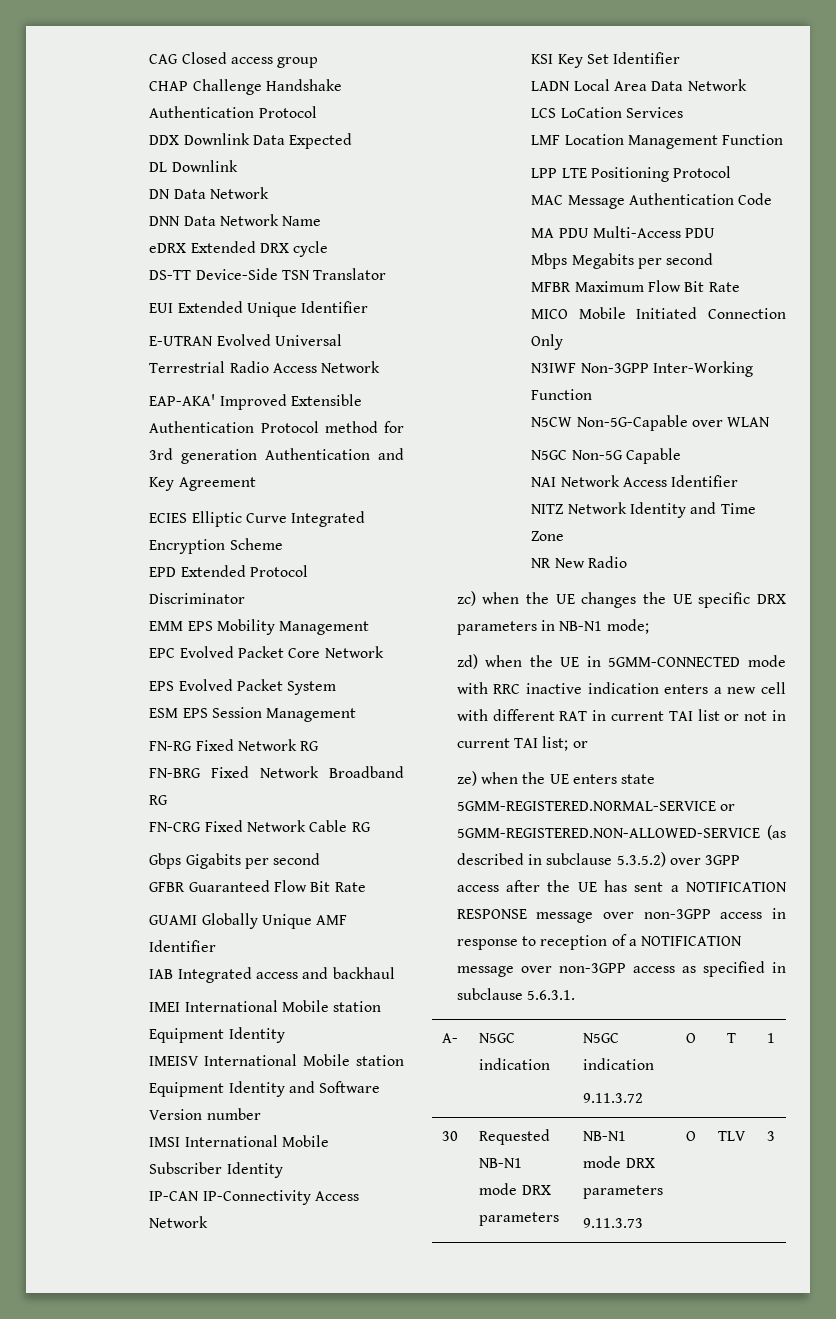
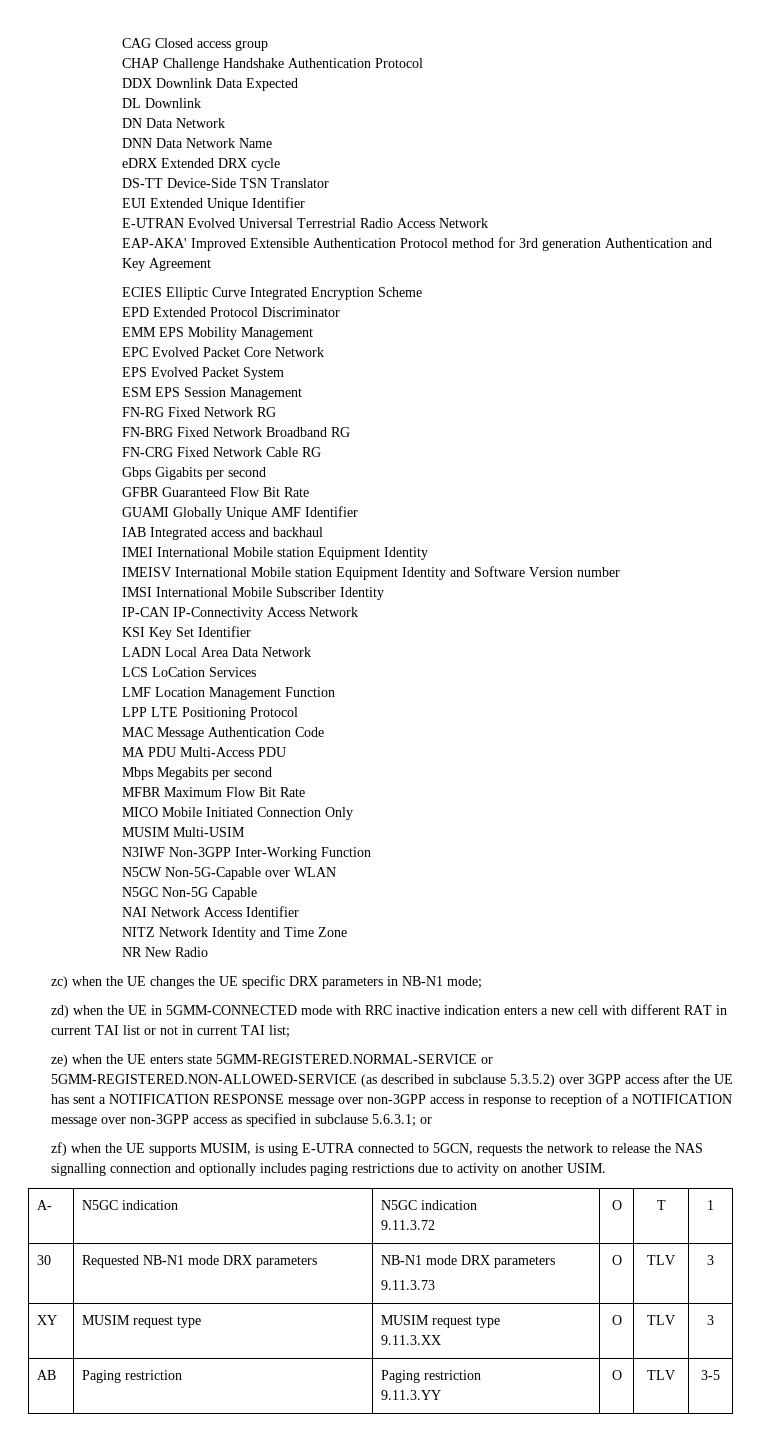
(564, 342) none -> [121,827,245,837] // MUSIM Multi-USIM
[572,741,588,748] or -> (291, 1031) none
[527,990,576,1000] 5.6.3.1. -> [372,1114,433,1127] [51,1142,704,1156] [51,1163,607,1176] 5.6.3.1; or // zf) when the UE supports MUSIM, is using E-UTRA connected to 5GCN, requests the network to release the NAS signalling connection and optionally includes paging restrictions due to activity on another USIM.
(775, 1136) none -> [37,1315,58,1325] [82,1315,202,1328] [381,1315,501,1328] [381,1335,442,1345] [611,1315,622,1325] [647,1315,675,1325] [707,1315,714,1325] [37,1370,57,1380] [82,1370,183,1383] [381,1370,482,1383] [381,1390,442,1400] [611,1370,622,1380] [647,1370,675,1380] [701,1370,720,1380] // XY | MUSIM request type | MUSIM request type // 9.11.3.XX | O | TLV | 3 // AB | Paging restriction | Paging restriction // 9.11.3.YY | O | TLV | 3-5

